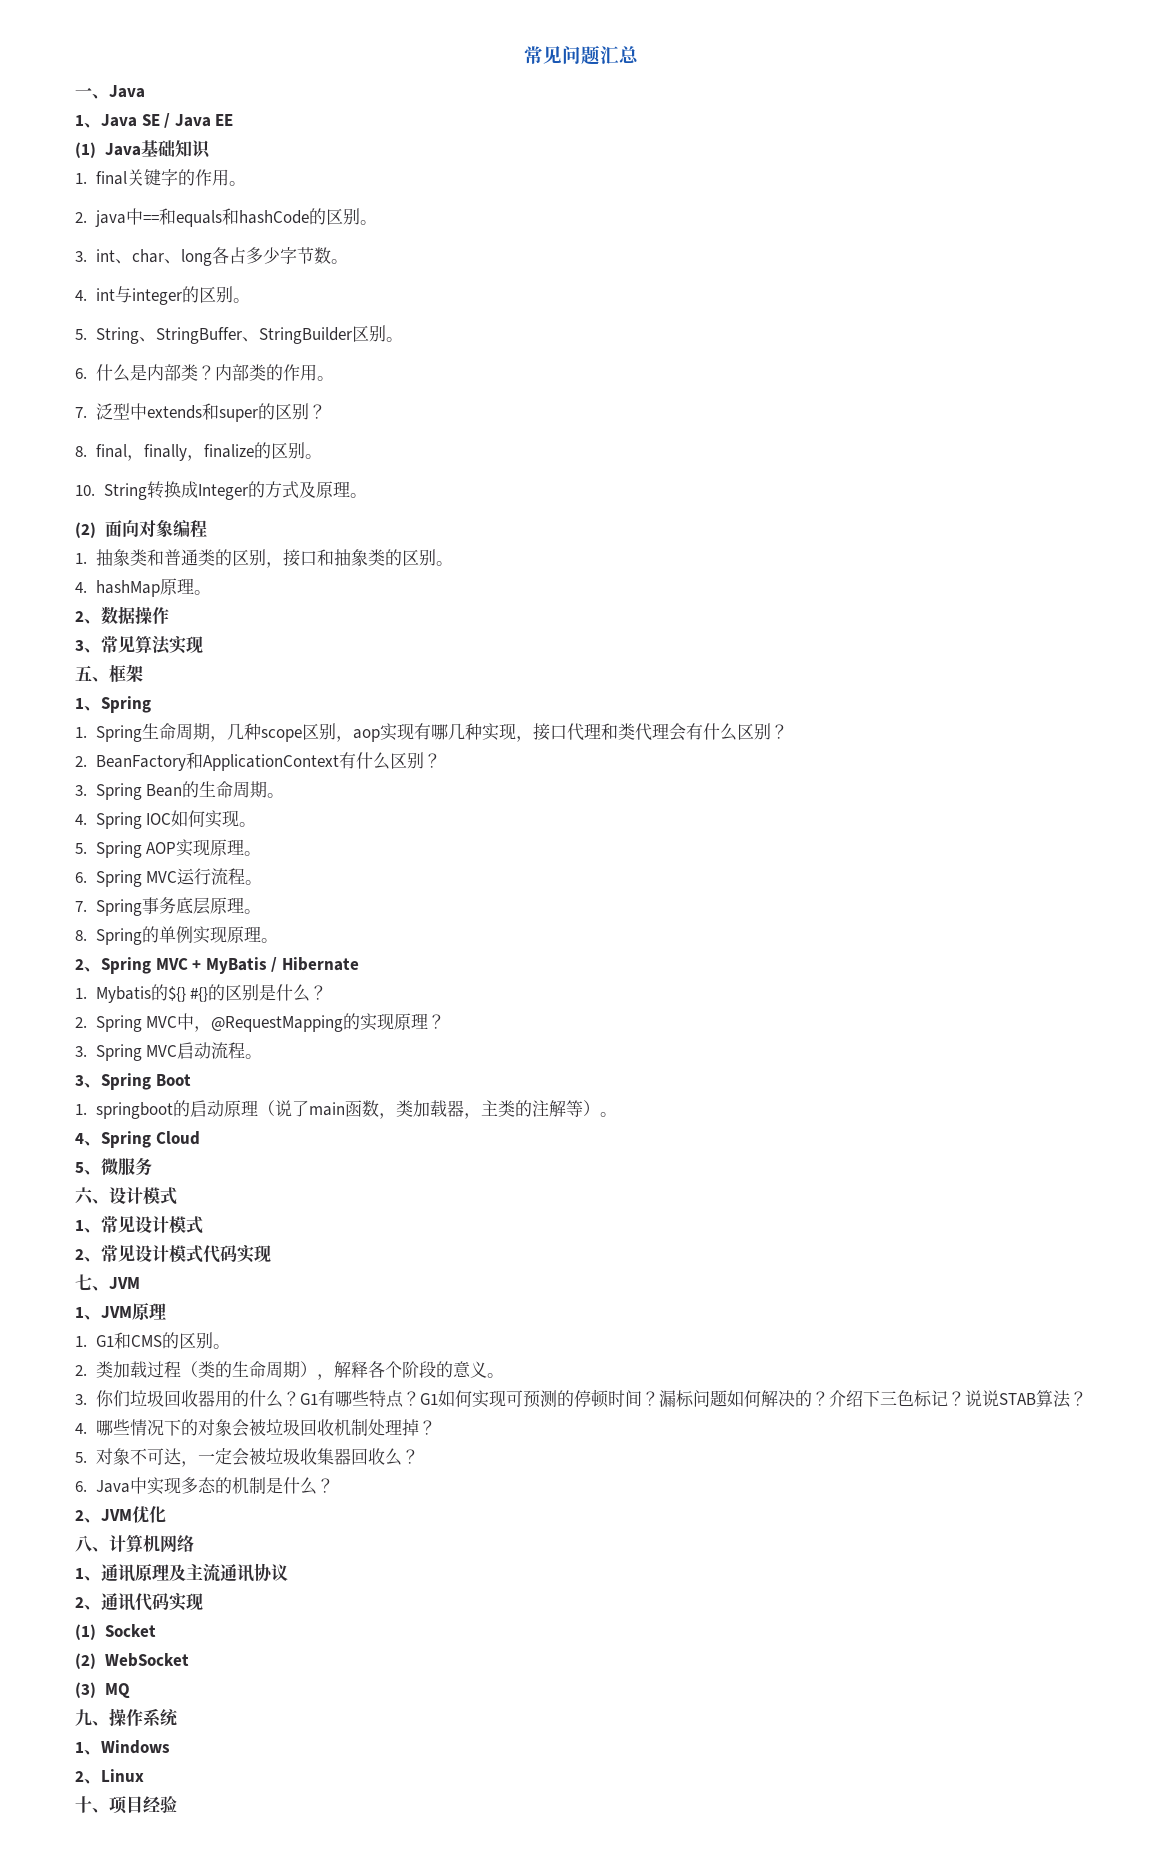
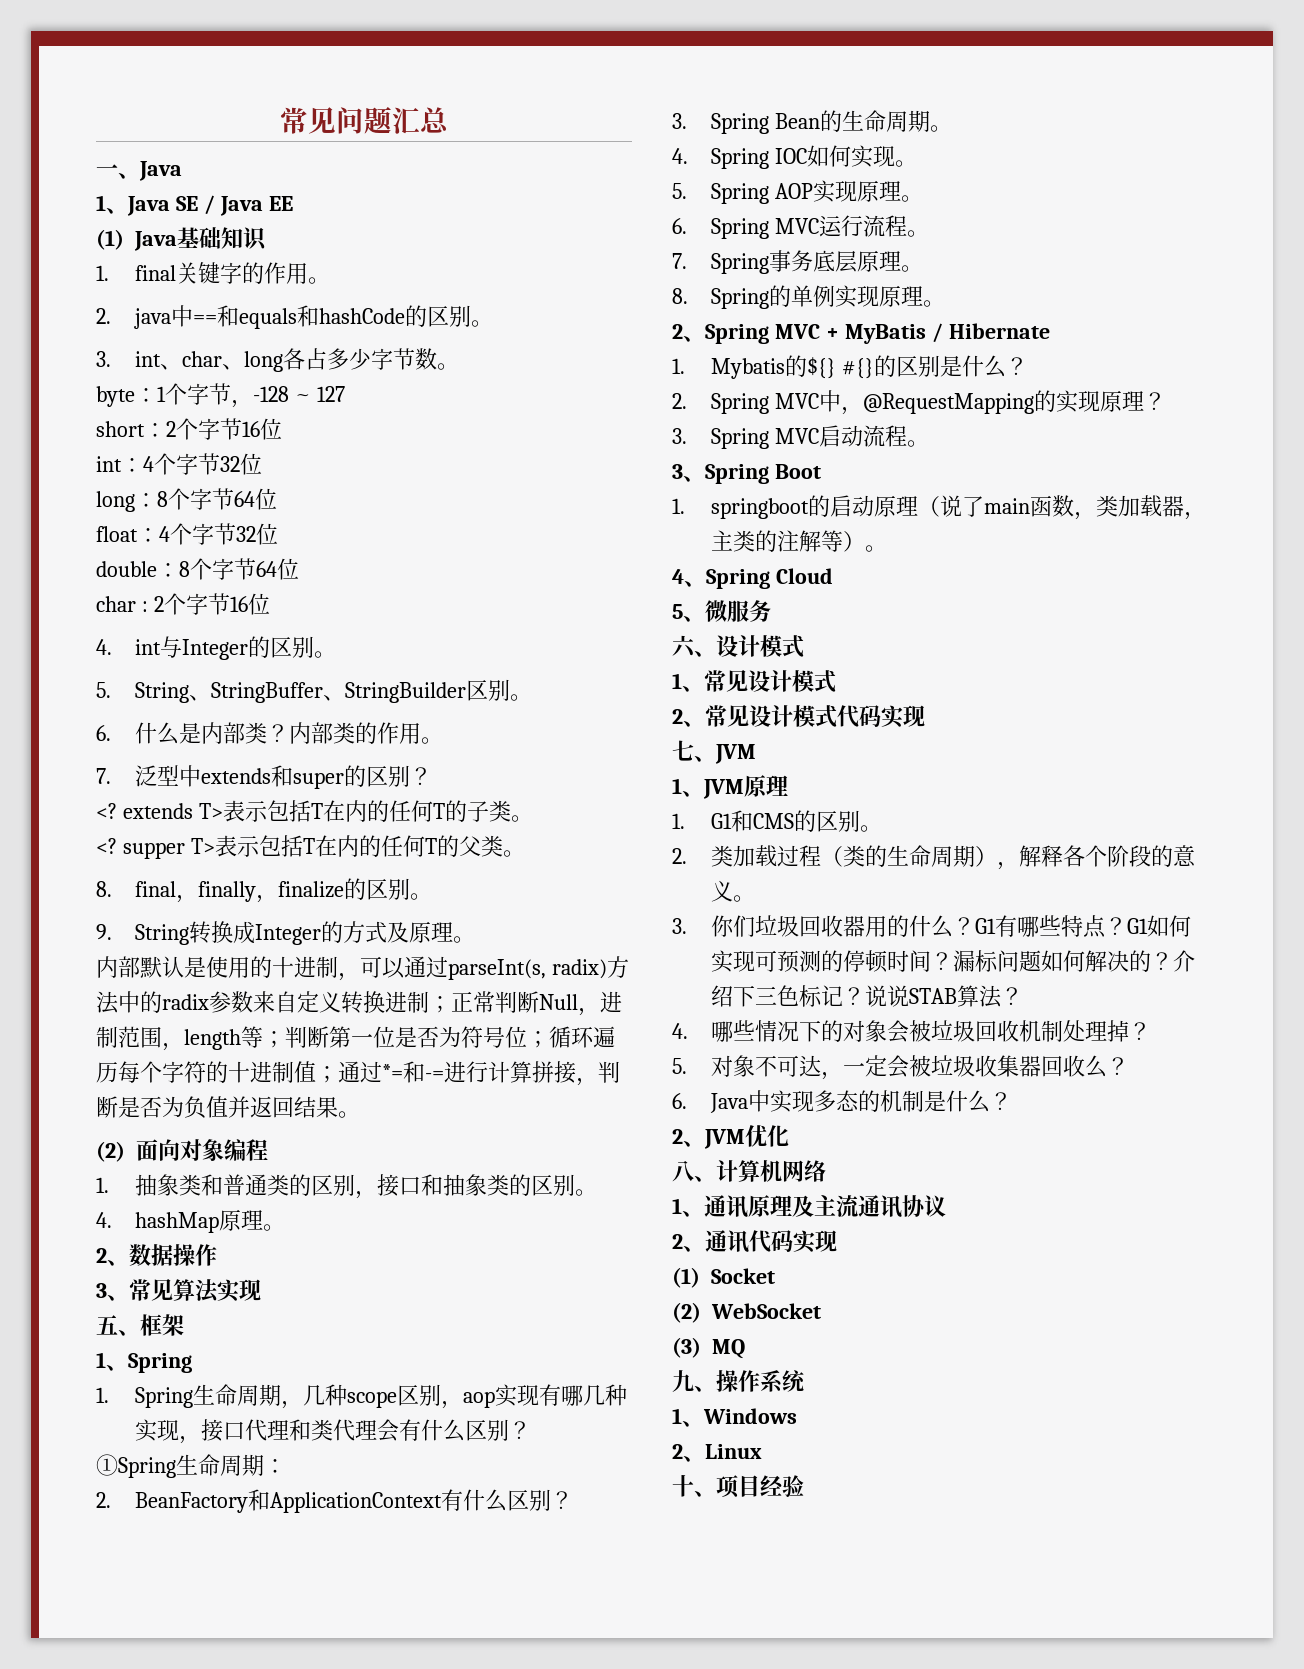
(348, 261) none -> [96,383,345,408] [96,418,282,440] [96,453,262,475] [96,488,277,512] [96,523,278,545] [96,558,299,580] [96,593,270,615] // byte：1个字节，-128 ~ 127 // short：2个字节16位 // int：4个字节32位 // long：8个字节64位 // float：4个字节32位 // double：8个字节64位 // char : 2个字节16位
[131,288,182,305] integer -> [181,639,248,660] Integer
(326, 411) none -> [96,800,533,822] [96,835,525,859] // <? extends T>表示包括T在内的任何T的子类。 // <? supper T>表示包括T在内的任何T的父类。
[75,485,95,496] 10. -> [96,924,112,940] 9.
(367, 495) none -> [96,956,629,981] [96,991,622,1016] [96,1026,615,1051] [96,1061,620,1086] [96,1096,360,1119] // 内部默认是使用的十进制，可以通过parseInt(s, radix)方法中的radix参数来自定义转换进制；正常判断Null，进制范围，length等；判断第一位是否为符号位；循环遍历每个字符的十进制值；通过*=和-=进行计算拼接，判断是否为负值并返回结果。
(788, 731) none -> [96,1454,286,1478] // ①Spring生命周期：

